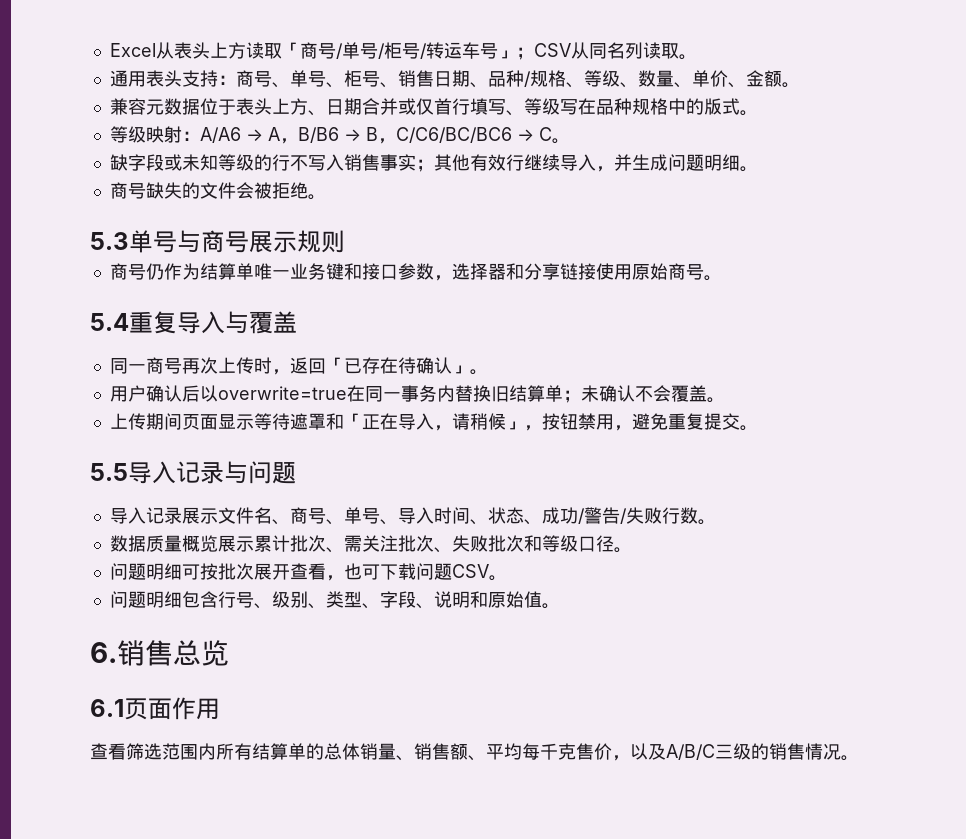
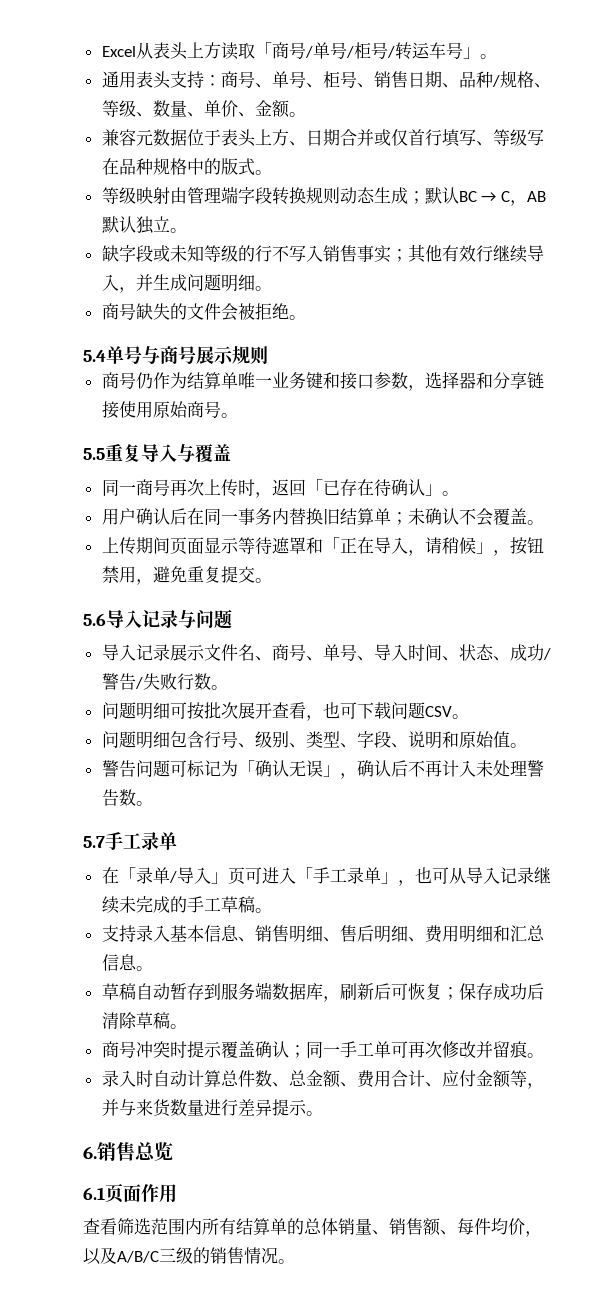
[515,42,679,60] ；CSV从同名列读取 -> (480, 53) none
[181,127,552,144] ：A/A6 → A，B/B6 → B，C/C6/BC/BC6 → C -> [169,186,546,206] [101,216,170,234] 由管理端字段转换规则动态生成；默认BC → C，AB默认独立
[90,232,129,250] 5.3 -> [83,350,106,362] 5.4
[90,313,129,331] 5.4 -> [83,448,105,460] 5.5
[199,385,347,402] 以overwrite=true -> (187, 516) none
[90,463,128,481] 5.5 -> [83,613,106,626] 5.6
[109,535,632,553] // 数据质量概览展示累计批次、需关注批次、失败批次和等级口径。 -> (228, 687) none
(560, 606) none -> [101,760,544,779] [101,789,153,806] [83,832,177,850] [101,867,551,886] [101,896,272,914] [101,925,545,943] [101,954,153,971] [101,982,544,1002] [101,1012,187,1029] [101,1041,544,1058] [101,1070,544,1089] [101,1099,323,1117] // 警告问题可标记为「确认无误」，确认后不再计入未处理警告数。 // 5.7手工录单 // 在「录单/导入」页可进入「手工录单」，也可从导入记录继续未完成的手工草稿。 // 支持录入基本信息、销售明细、售后明细、费用明细和汇总信息。 // 草稿自动暂存到服务端数据库，刷新后可恢复；保存成功后清除草稿。 // 商号冲突时提示覆盖确认；同一手工单可再次修改并留痕。 // 录入时自动计算总件数、总金额、费用合计、应付金额等，并与来货数量进行差异提示。
[486,743,594,760] 平均每千克售 -> [457,1218,508,1235] 每件均

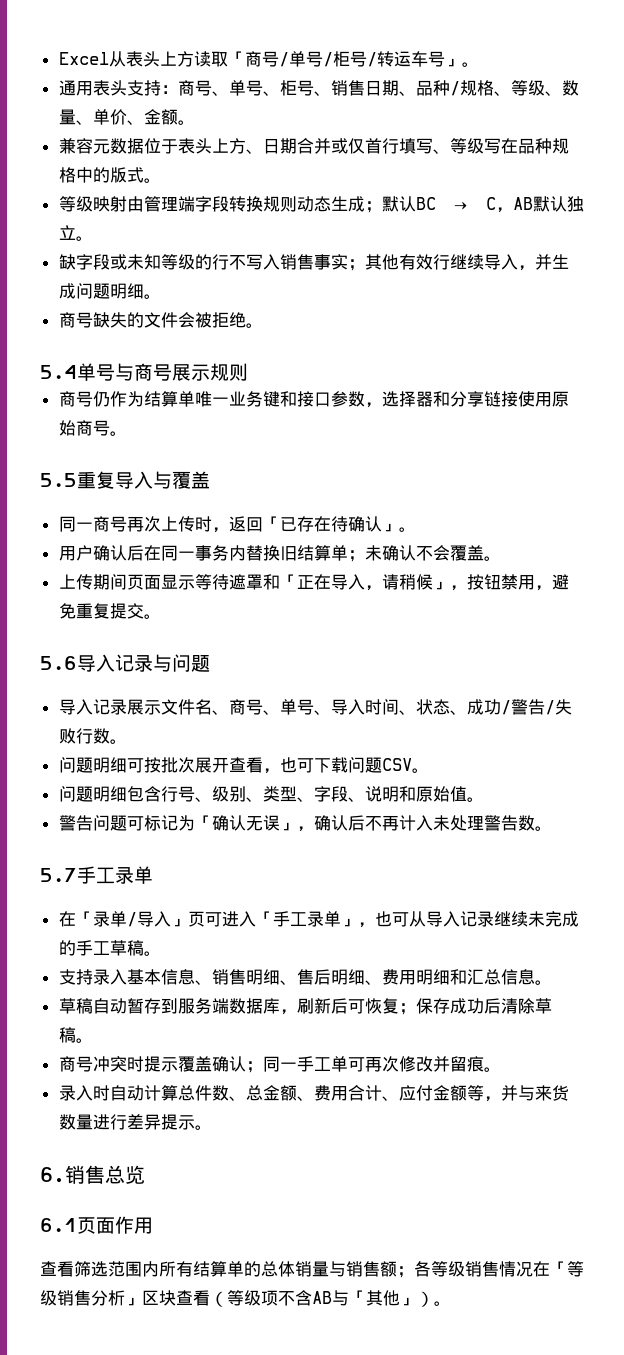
[372,1218,542,1237] [83,1247,278,1265] 、销售额、每件均价，以及A/B/C三级的销售情况 -> [329,1261,584,1278] [40,1290,434,1307] 与销售额；各等级销售情况在「等级销售分析」区块查看（等级项不含AB与「其他」）

